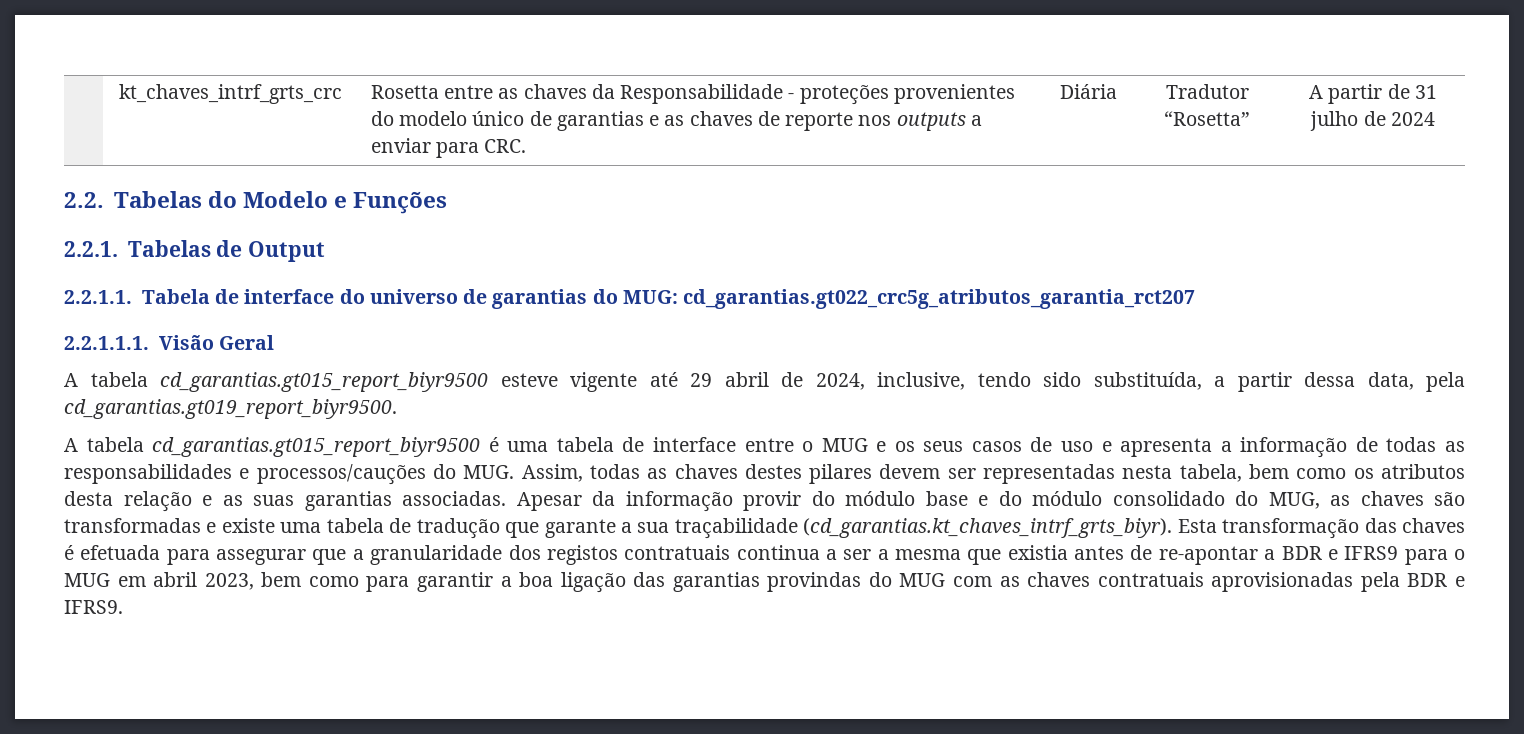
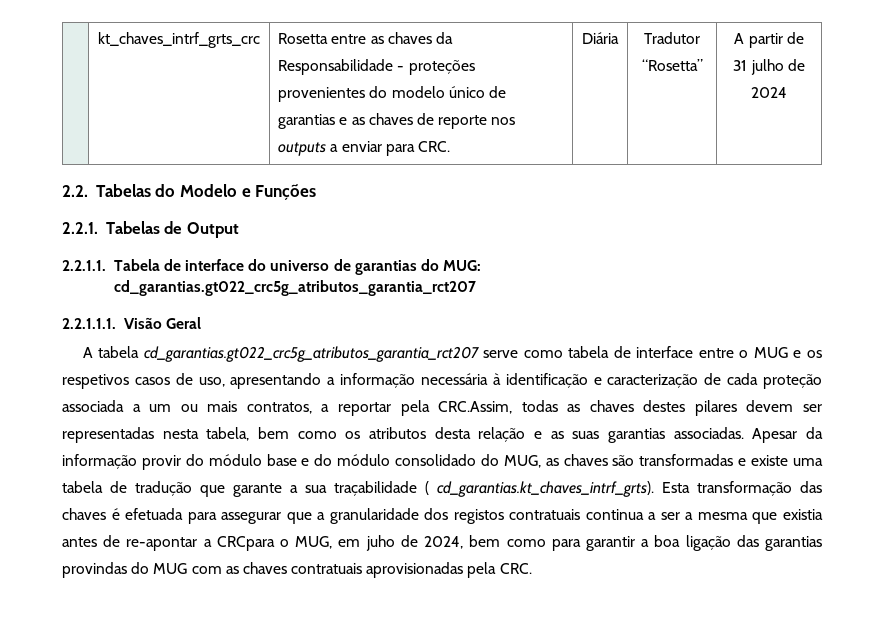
[160,372,1465,392] [64,399,397,419] [64,437,549,457] cd_garantias.gt015_report_biyr9500 esteve vigente até 29 abril de 2024, inclusive, tendo sido substituída, a partir dessa data, pela cd_garantias.gt019_report_biyr9500. // A tabela cd_garantias.gt015_report_biyr9500 é uma -> [143,346,563,362] cd_garantias.gt022_crc5g_atributos_garantia_rct207 serve como
[923,441,964,452] seus -> [62,374,129,389] respetivos
[1061,437,1465,458] [64,464,583,485] uso e apresenta a informação de todas as responsabilidades e processos/cauções do MUG. Assim, -> [198,373,822,389] [62,400,513,416] uso, apresentando a informação necessária à identificação e caracterização de cada proteção associada a um ou mais contratos, a reportar pela CRC.Assim,
[803,518,1173,538] (cd_garantias.kt_chaves_intrf_grts_biyr). -> [425,481,654,497] ( cd_garantias.kt_chaves_intrf_grts).
[1281,546,1465,565] [64,572,254,590] BDR e IFRS9 para o MUG em abril 2023, -> [216,535,464,551] CRCpara o MUG, em juho de 2024,
[1407,573,1465,587] [64,600,123,614] BDR e IFRS9. -> [499,563,532,574] CRC.

